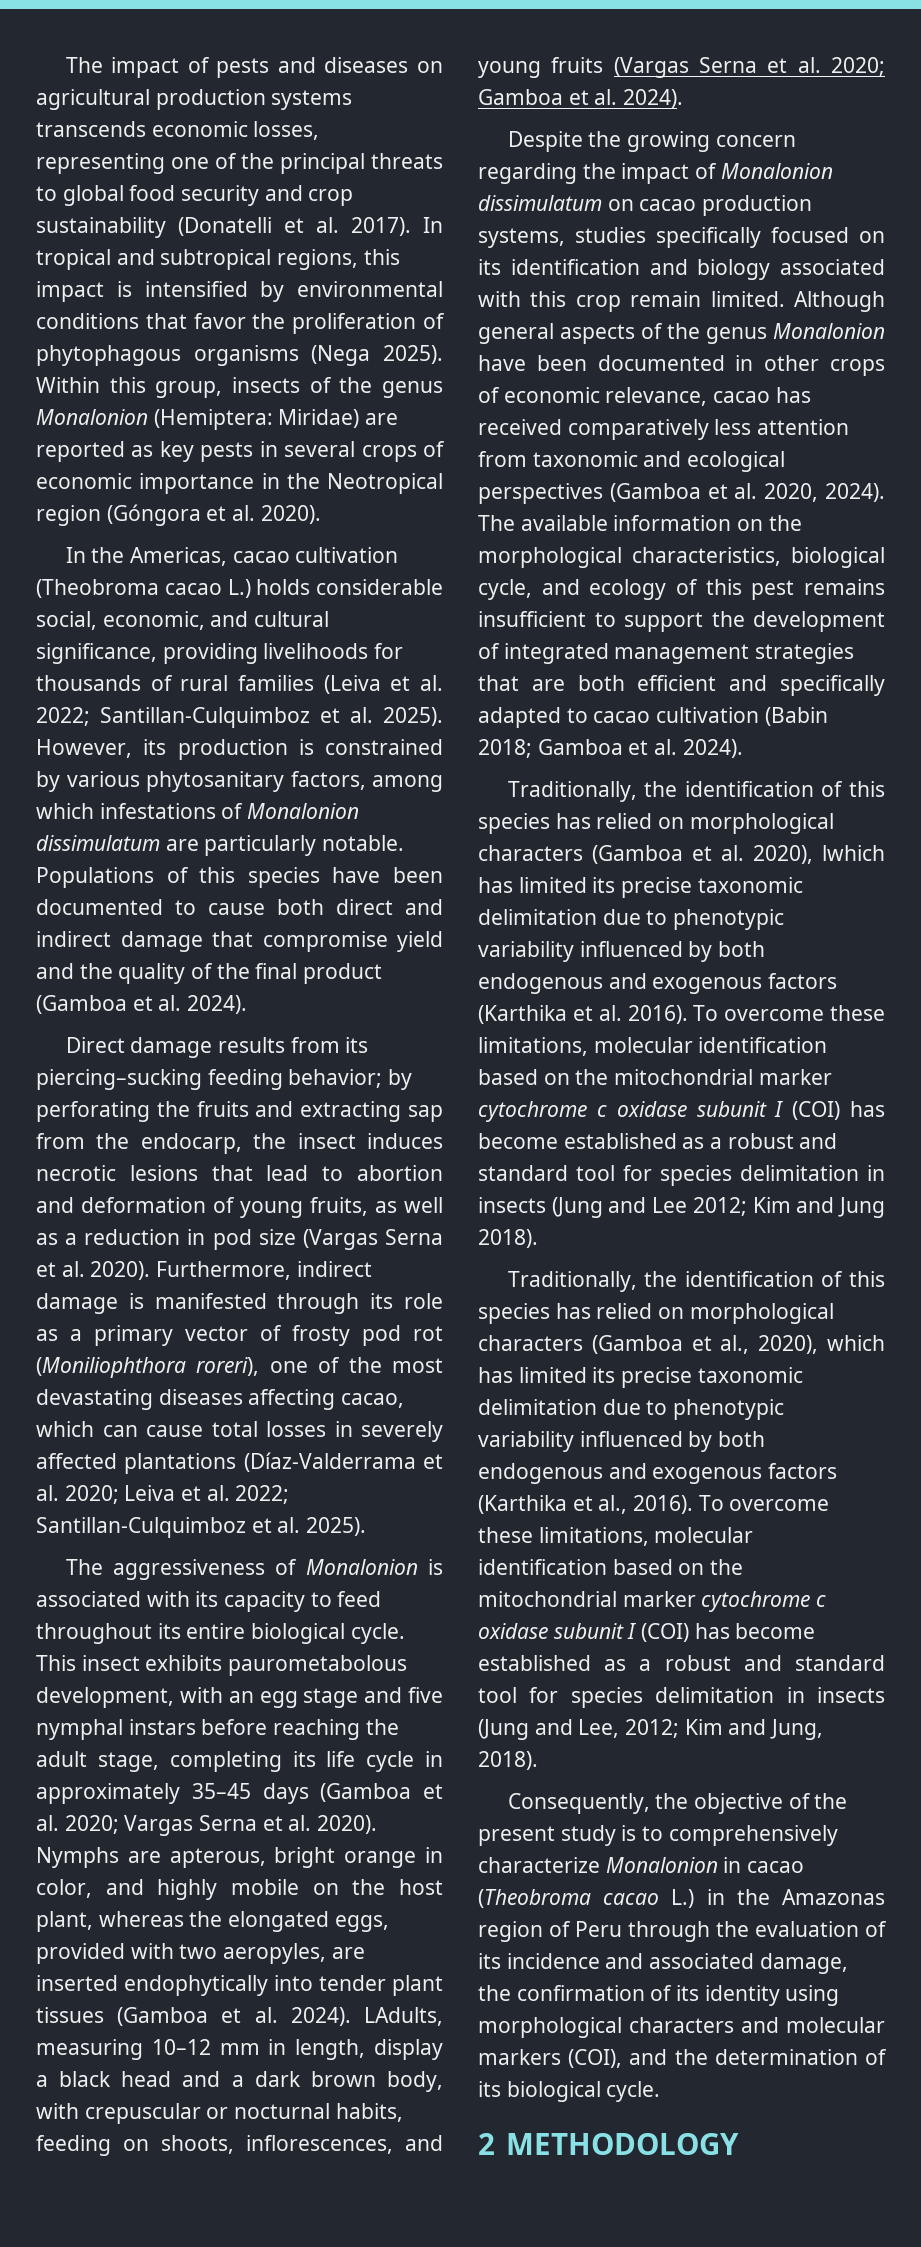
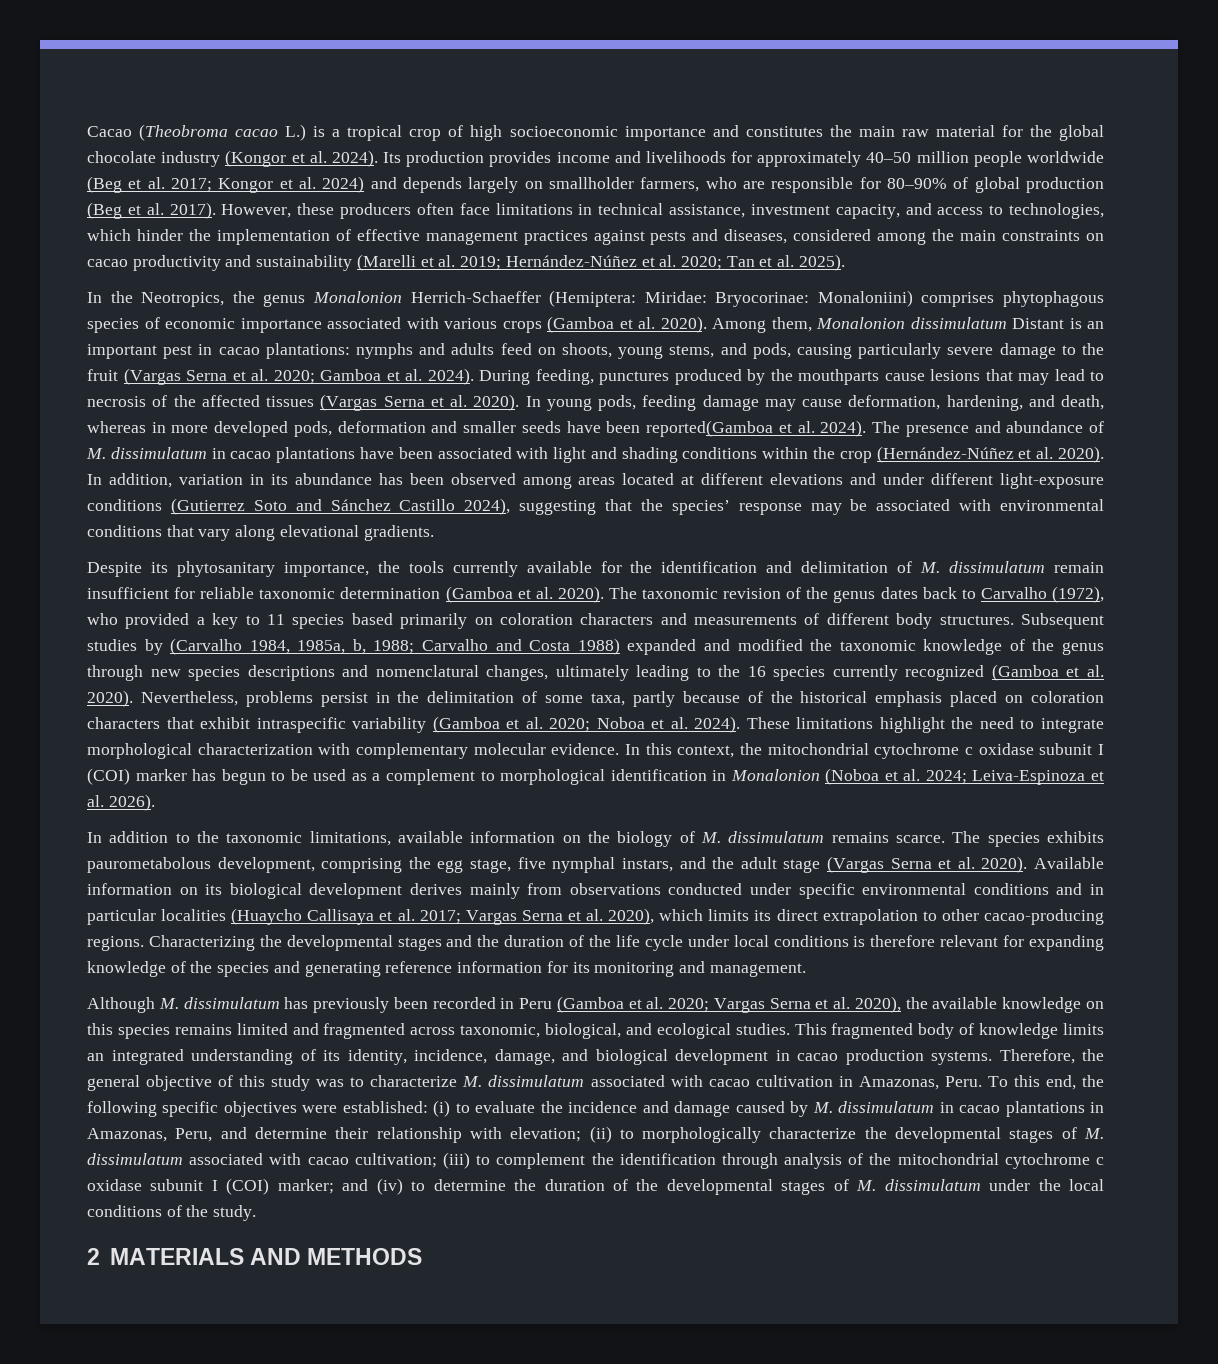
[65,57,443,78] [36,89,353,110] [36,121,320,140] [36,153,443,174] [36,185,354,206] [36,217,443,238] [36,249,400,270] [36,281,443,302] [36,313,445,334] [36,345,443,366] [36,377,444,398] [36,409,399,430] [36,441,445,462] [36,473,443,494] [36,504,321,526] [65,547,399,566] [36,579,443,598] [36,611,330,630] [36,643,404,664] [36,675,444,694] [36,707,443,728] [36,739,443,760] [36,771,443,792] [36,803,360,819] [36,835,405,856] [36,867,443,888] [36,899,443,915] [36,931,443,952] [36,963,383,984] [36,995,248,1014] [65,1037,369,1058] [36,1069,413,1090] [36,1101,443,1122] [36,1133,443,1154] [36,1165,443,1181] [36,1197,443,1218] [36,1229,443,1250] [36,1261,372,1280] [36,1293,443,1314] [36,1325,443,1346] [36,1357,443,1378] [36,1389,405,1410] [36,1421,443,1442] [36,1452,443,1474] [36,1485,290,1504] [36,1517,367,1538] [65,1559,443,1580] [36,1591,382,1612] [36,1623,405,1644] [36,1655,408,1676] [36,1687,443,1708] [36,1719,399,1740] [36,1751,443,1772] [36,1783,443,1804] [36,1815,378,1836] [36,1847,443,1868] [36,1879,444,1900] [36,1911,389,1932] [36,1943,365,1964] [36,1975,443,1996] [36,2007,443,2026] [36,2039,443,2060] [36,2071,443,2092] [36,2103,403,2124] [36,2135,443,2156] [478,57,604,78] The impact of pests and diseases on agricultural production systems transcends economic losses, representing one of the principal threats to global food security and crop sustainability (Donatelli et al. 2017). In tropical and subtropical regions, this impact is intensified by environmental conditions that favor the proliferation of phytophagous organisms (Nega 2025). Within this group, insects of the genus Monalonion (Hemiptera: Miridae) are reported as key pests in several crops of economic importance in the Neotropical region (Góngora et al. 2020). // In the Americas, cacao cultivation (Theobroma cacao L.) holds considerable social, economic, and cultural significance, providing livelihoods for thousands of rural families (Leiva et al. 2022; Santillan-Culquimboz et al. 2025). However, its production is constrained by various phytosanitary factors, among which infestations of Monalonion dissimulatum are particularly notable. Populations of this species have been documented to cause both direct and indirect damage that compromise yield and the quality of the final product (Gamboa et al. 2024). // Direct damage results from its piercing–sucking feeding behavior; by perforating the fruits and extracting sap from the endocarp, the insect induces necrotic lesions that lead to abortion and deformation of young fruits, as well as a reduction in pod size (Vargas Serna et al. 2020). Furthermore, indirect damage is manifested through its role as a primary vector of frosty pod rot (Moniliophthora roreri), one of the most devastating diseases affecting cacao, which can cause total losses in severely affected plantations (Díaz-Valderrama et al. 2020; Leiva et al. 2022; Santillan-Culquimboz et al. 2025). // The aggressiveness of Monalonion is associated with its capacity to feed throughout its entire biological cycle. This insect exhibits paurometabolous development, with an egg stage and five nymphal instars before reaching the adult stage, completing its life cycle in approximately 35–45 days (Gamboa et al. 2020; Vargas Serna et al. 2020). Nymphs are apterous, bright orange in color, and highly mobile on the host plant, whereas the elongated eggs, provided with two aeropyles, are inserted endophytically into tender plant tissues (Gamboa et al. 2024). LAdults, measuring 10–12 mm in length, display a black head and a dark brown body, with crepuscular or nocturnal habits, feeding on shoots, inflorescences, and young fruits -> [87,124,1104,141] [87,150,1104,167] [87,176,1105,193] [87,202,1104,219] [87,229,1105,245] [87,254,845,271] [87,290,1105,307] [87,316,1104,333] [87,343,1105,359] [87,369,118,381] Cacao (Theobroma cacao L.) is a tropical crop of high socioeconomic importance and constitutes the main raw material for the global chocolate industry (Kongor et al. 2024). Its production provides income and livelihoods for approximately 40–50 million people worldwide (Beg et al. 2017; Kongor et al. 2024) and depends largely on smallholder farmers, who are responsible for 80–90% of global production (Beg et al. 2017). However, these producers often face limitations in technical assistance, investment capacity, and access to technologies, which hinder the implementation of effective management practices against pests and diseases, considered among the main constraints on cacao productivity and sustainability (Marelli et al. 2019; Hernández-Núñez et al. 2020; Tan et al. 2025). // In the Neotropics, the genus Monalonion Herrich-Schaeffer (Hemiptera: Miridae: Bryocorinae: Monaloniini) comprises phytophagous species of economic importance associated with various crops (Gamboa et al. 2020). Among them, Monalonion dissimulatum Distant is an important pest in cacao plantations: nymphs and adults feed on shoots, young stems, and pods, causing particularly severe damage to the fruit
[507,131,796,152] [478,163,833,184] [478,195,813,216] [478,227,885,248] [478,259,885,280] [478,291,885,312] [478,323,885,344] [478,355,885,376] [478,387,811,406] [478,419,850,440] [478,451,786,472] [478,483,885,504] [478,515,802,531] [478,547,885,568] [478,579,885,600] [478,611,885,632] [478,643,855,664] [478,675,885,696] [478,707,828,728] [478,739,743,758] [507,781,885,802] [478,813,834,834] [478,845,885,864] [478,877,803,898] [478,909,785,930] [478,941,766,962] [478,973,838,994] [478,1005,885,1024] [478,1037,828,1056] [478,1069,832,1085] [478,1101,885,1122] [478,1133,838,1149] [478,1165,885,1186] [478,1197,885,1218] [478,1229,538,1248] [507,1271,885,1292] [478,1303,834,1324] [478,1335,885,1354] [478,1367,803,1388] [478,1399,785,1420] [478,1431,766,1452] [478,1463,838,1484] [478,1495,830,1514] [478,1527,754,1546] [478,1559,744,1575] [478,1591,827,1612] [478,1623,816,1642] [478,1655,885,1671] [478,1687,885,1708] [478,1719,824,1740] [478,1751,538,1770] [507,1793,848,1814] [478,1825,838,1846] [478,1857,805,1873] [478,1889,885,1908] [478,1921,887,1942] [478,1953,848,1974] [478,1985,840,2006] [478,2017,885,2038] [478,2049,887,2068] [478,2081,661,2102] [478,2133,739,2155] // Despite the growing concern regarding the impact of Monalonion dissimulatum on cacao production systems, studies specifically focused on its identification and biology associated with this crop remain limited. Although general aspects of the genus Monalonion have been documented in other crops of economic relevance, cacao has received comparatively less attention from taxonomic and ecological perspectives (Gamboa et al. 2020, 2024). The available information on the morphological characteristics, biological cycle, and ecology of this pest remains insufficient to support the development of integrated management strategies that are both efficient and specifically adapted to cacao cultivation (Babin 2018; Gamboa et al. 2024). // Traditionally, the identification of this species has relied on morphological characters (Gamboa et al. 2020), lwhich has limited its precise taxonomic delimitation due to phenotypic variability influenced by both endogenous and exogenous factors (Karthika et al. 2016). To overcome these limitations, molecular identification based on the mitochondrial marker cytochrome c oxidase subunit I (COI) has become established as a robust and standard tool for species delimitation in insects (Jung and Lee 2012; Kim and Jung 2018). // Traditionally, the identification of this species has relied on morphological characters (Gamboa et al., 2020), which has limited its precise taxonomic delimitation due to phenotypic variability influenced by both endogenous and exogenous factors (Karthika et al., 2016). To overcome these limitations, molecular identification based on the mitochondrial marker cytochrome c oxidase subunit I (COI) has become established as a robust and standard tool for species delimitation in insects (Jung and Lee, 2012; Kim and Jung, 2018). // Consequently, the objective of the present study is to comprehensively characterize Monalonion in cacao (Theobroma cacao L.) in the Amazonas region of Peru through the evaluation of its incidence and associated damage, the confirmation of its identity using morphological characters and molecular markers (COI), and the determination of its biological cycle. // 2 METHODOLOGY -> [479,369,1104,385] [87,394,1104,411] [87,420,1104,437] [86,446,1104,463] [87,473,1105,489] [87,498,1104,515] [87,525,434,541] [87,561,1104,577] [87,586,1104,603] [87,613,1105,629] [87,638,1104,655] [87,664,1104,681] [87,690,1105,707] [87,716,1104,733] [87,743,1104,759] [87,768,1104,785] [87,794,155,811] [87,831,1105,847] [87,856,1104,873] [87,883,1105,899] [87,908,1104,925] [87,935,1105,951] [87,961,806,977] [87,996,1105,1013] [87,1023,1104,1039] [87,1049,1104,1065] [87,1075,1104,1091] [87,1100,1105,1117] [87,1126,1104,1143] [87,1152,1104,1169] [87,1178,1105,1195] [87,1205,257,1221] [87,1248,423,1265] During feeding, punctures produced by the mouthparts cause lesions that may lead to necrosis of the affected tissues (Vargas Serna et al. 2020). In young pods, feeding damage may cause deformation, hardening, and death, whereas in more developed pods, deformation and smaller seeds have been reported(Gamboa et al. 2024). The presence and abundance of M. dissimulatum in cacao plantations have been associated with light and shading conditions within the crop (Hernández-Núñez et al. 2020). In addition, variation in its abundance has been observed among areas located at different elevations and under different light-exposure conditions (Gutierrez Soto and Sánchez Castillo 2024), suggesting that the species’ response may be associated with environmental conditions that vary along elevational gradients. // Despite its phytosanitary importance, the tools currently available for the identification and delimitation of M. dissimulatum remain insufficient for reliable taxonomic determination (Gamboa et al. 2020). The taxonomic revision of the genus dates back to Carvalho (1972), who provided a key to 11 species based primarily on coloration characters and measurements of different body structures. Subsequent studies by (Carvalho 1984, 1985a, b, 1988; Carvalho and Costa 1988) expanded and modified the taxonomic knowledge of the genus through new species descriptions and nomenclatural changes, ultimately leading to the 16 species currently recognized (Gamboa et al. 2020). Nevertheless, problems persist in the delimitation of some taxa, partly because of the historical emphasis placed on coloration characters that exhibit intraspecific variability (Gamboa et al. 2020; Noboa et al. 2024). These limitations highlight the need to integrate morphological characterization with complementary molecular evidence. In this context, the mitochondrial cytochrome c oxidase subunit I (COI) marker has begun to be used as a complement to morphological identification in Monalonion (Noboa et al. 2024; Leiva-Espinoza et al. 2026). // In addition to the taxonomic limitations, available information on the biology of M. dissimulatum remains scarce. The species exhibits paurometabolous development, comprising the egg stage, five nymphal instars, and the adult stage (Vargas Serna et al. 2020). Available information on its biological development derives mainly from observations conducted under specific environmental conditions and in particular localities (Huaycho Callisaya et al. 2017; Vargas Serna et al. 2020), which limits its direct extrapolation to other cacao-producing regions. Characterizing the developmental stages and the duration of the life cycle under local conditions is therefore relevant for expanding knowledge of the species and generating reference information for its monitoring and management. // Although M. dissimulatum has previously been recorded in Peru (Gamboa et al. 2020; Vargas Serna et al. 2020), the available knowledge on this species remains limited and fragmented across taxonomic, biological, and ecological studies. This fragmented body of knowledge limits an integrated understanding of its identity, incidence, damage, and biological development in cacao production systems. Therefore, the general objective of this study was to characterize M. dissimulatum associated with cacao cultivation in Amazonas, Peru. To this end, the following specific objectives were established: (i) to evaluate the incidence and damage caused by M. dissimulatum in cacao plantations in Amazonas, Peru, and determine their relationship with elevation; (ii) to morphologically characterize the developmental stages of M. dissimulatum associated with cacao cultivation; (iii) to complement the identification through analysis of the mitochondrial cytochrome c oxidase subunit I (COI) marker; and (iv) to determine the duration of the developmental stages of M. dissimulatum under the local conditions of the study. // 2 MATERIALS AND METHODS

